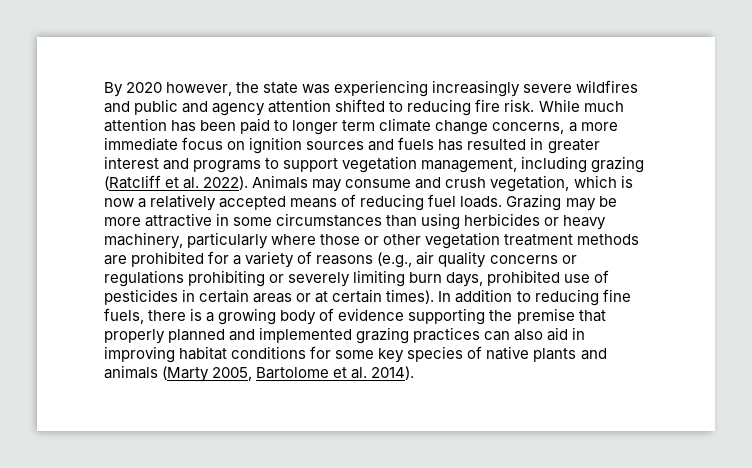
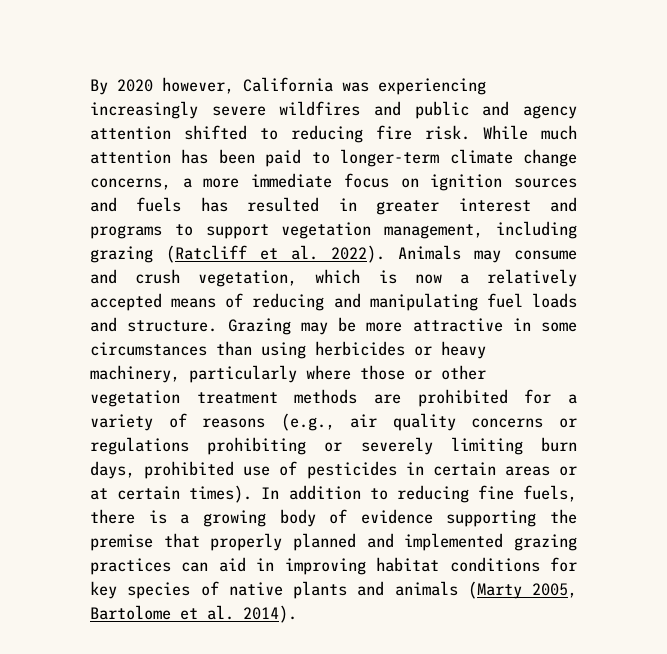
[236,82,299,94] the state -> [243,77,333,92] California
[292,120,376,135] longer term -> [340,149,440,167] longer-term
[428,194,503,208] fuel loads. -> [333,293,577,311] [90,317,218,332] and manipulating fuel loads and structure.
[514,329,544,341] also -> (209, 567) none
[335,350,375,359] some -> (577, 564) none

